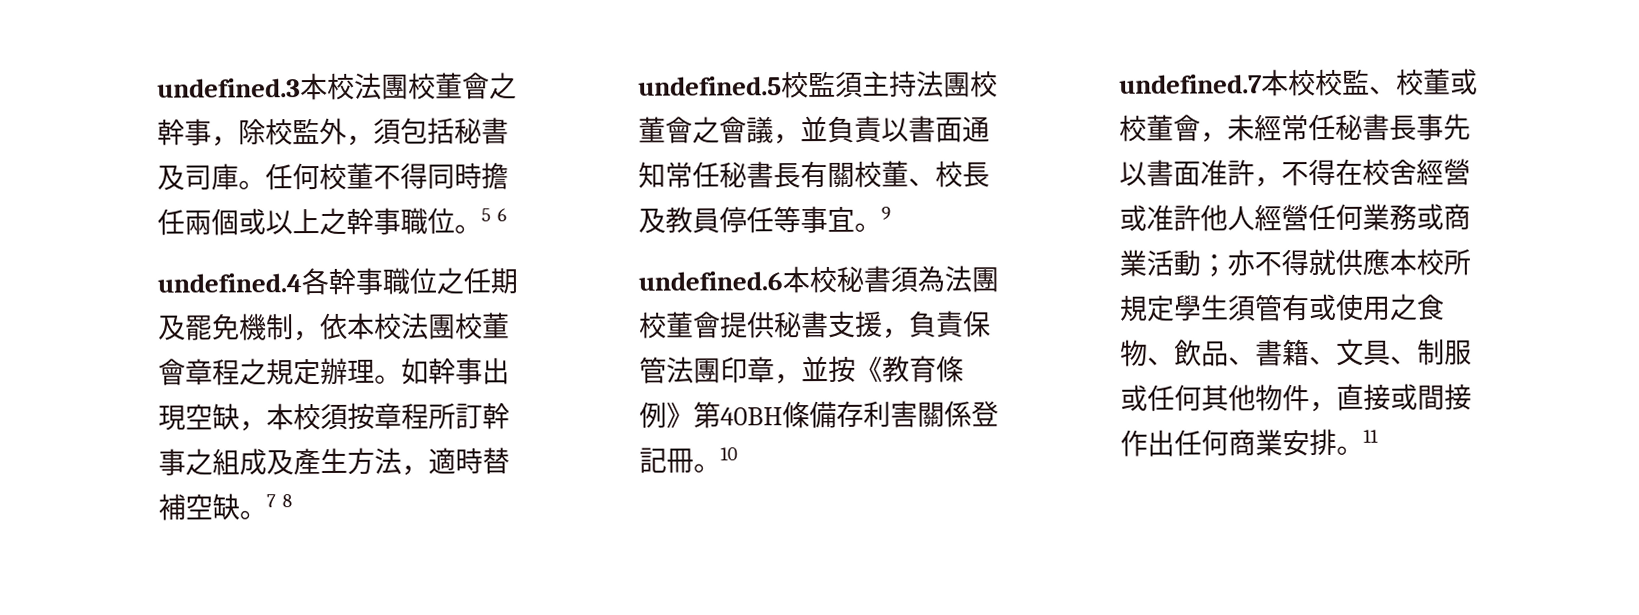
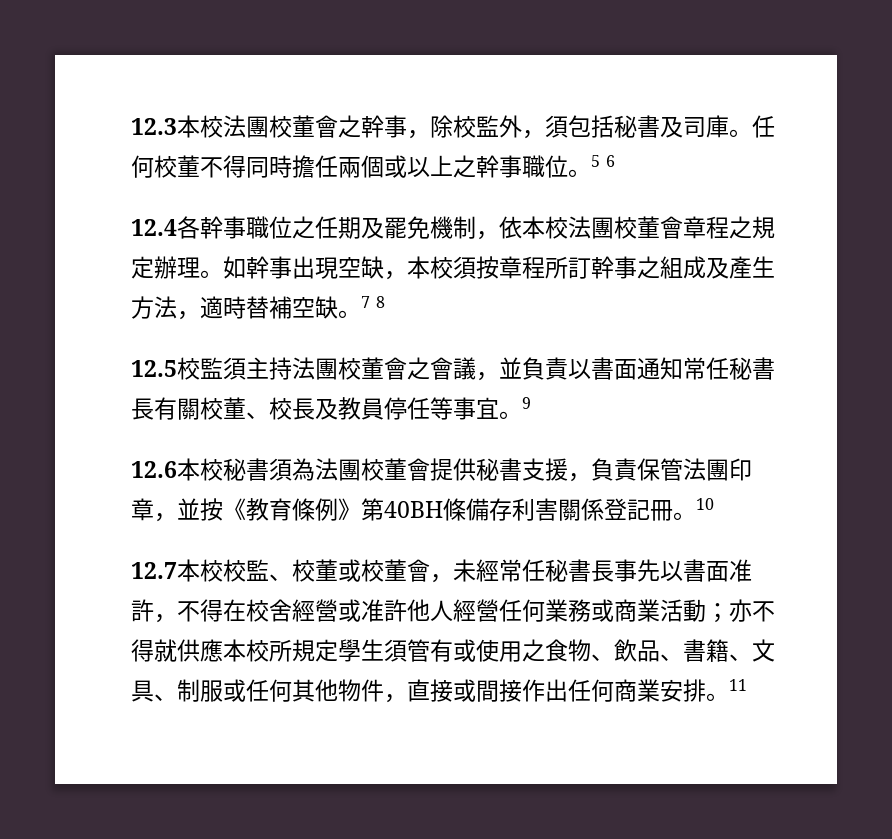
[156,78,301,98] undefined.3 -> [131,118,178,135] 12.3
[156,273,302,293] undefined.4 -> [131,219,178,236] 12.4
[637,76,782,96] undefined.5 -> [131,360,178,377] 12.5
[637,271,783,291] undefined.6 -> [131,461,178,478] 12.6
[1118,74,1263,94] undefined.7 -> [131,562,178,579] 12.7

